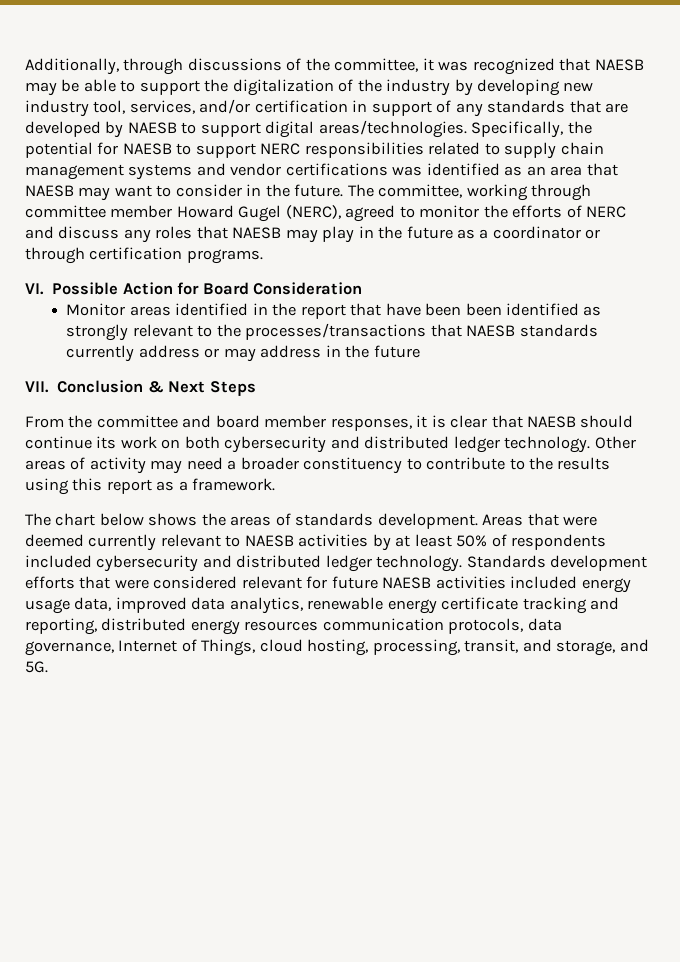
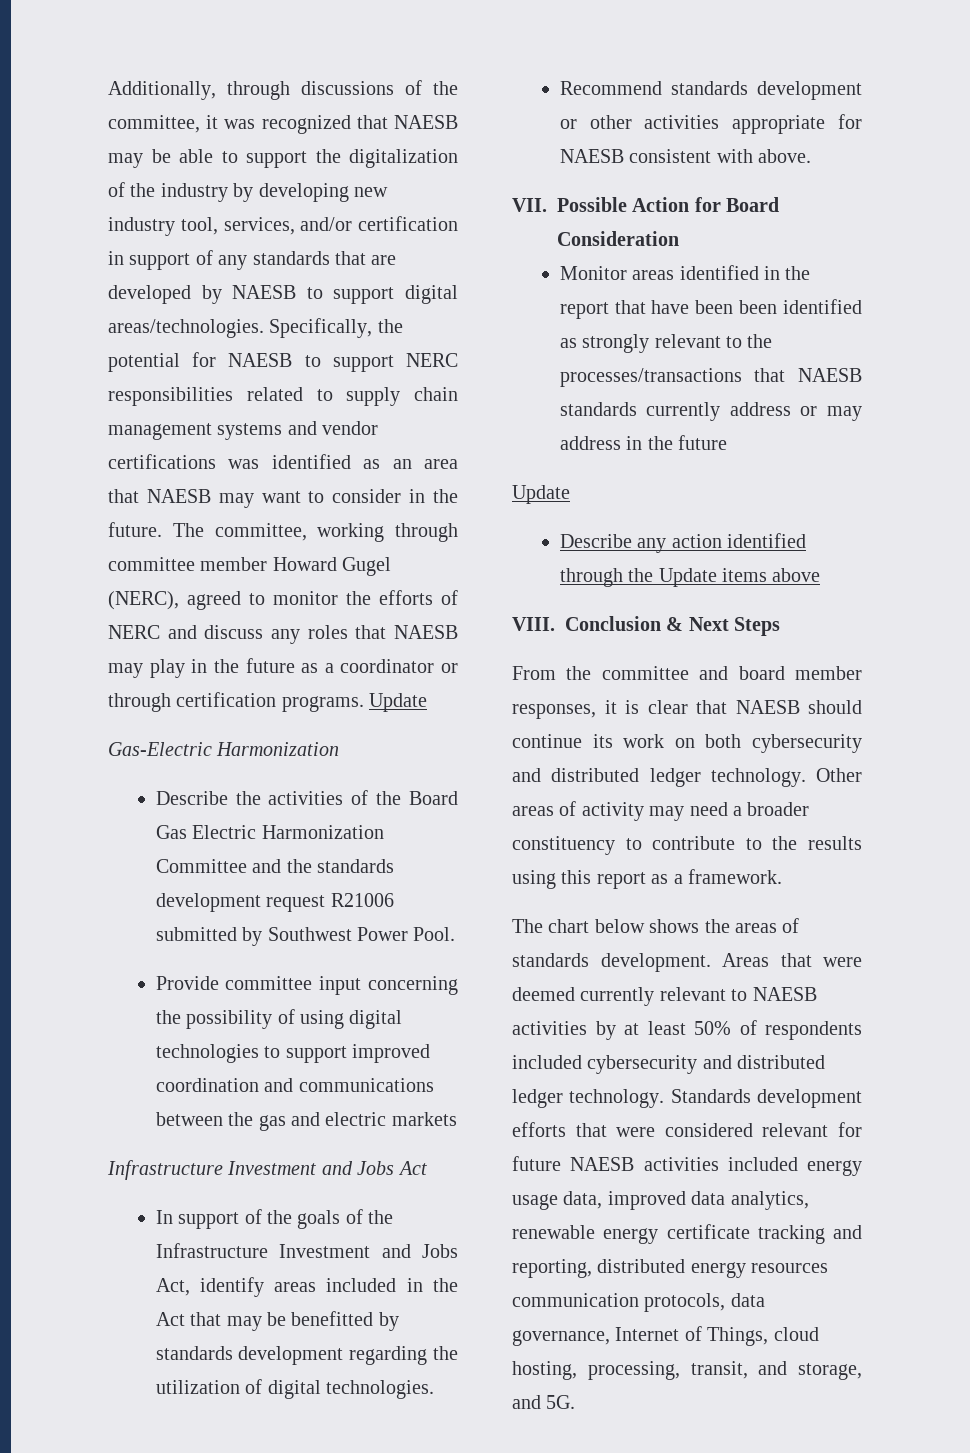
[25,283,44,295] // VI. -> [369,693,428,712] [108,742,340,756] [155,790,458,805] [155,825,384,839] [155,859,394,873] [155,893,394,912] [155,927,456,946] [155,976,459,995] [155,1009,403,1029] [155,1044,430,1063] [155,1078,434,1092] [155,1112,457,1131] [107,1160,427,1180] [155,1209,394,1229] [155,1243,459,1258] [155,1277,458,1297] [155,1311,399,1331] [155,1346,458,1365] [155,1379,434,1399] [559,81,862,100] [559,114,862,134] [559,149,811,163] [512,198,547,212] Update // Gas-Electric Harmonization // Describe the activities of the Board Gas Electric Harmonization Committee and the standards development request R21006 submitted by Southwest Power Pool. // Provide committee input concerning the possibility of using digital technologies to support improved coordination and communications between the gas and electric markets // Infrastructure Investment and Jobs Act // In support of the goals of the Infrastructure Investment and Jobs Act, identify areas included in the Act that may be benefitted by standards development regarding the utilization of digital technologies. // Recommend standards development or other activities appropriate for NAESB consistent with above. // VII.
[25,381,49,393] VII. -> [512,485,570,504] [559,533,806,553] [559,568,821,587] [512,617,555,631] Update // Describe any action identified through the Update items above // VIII.

